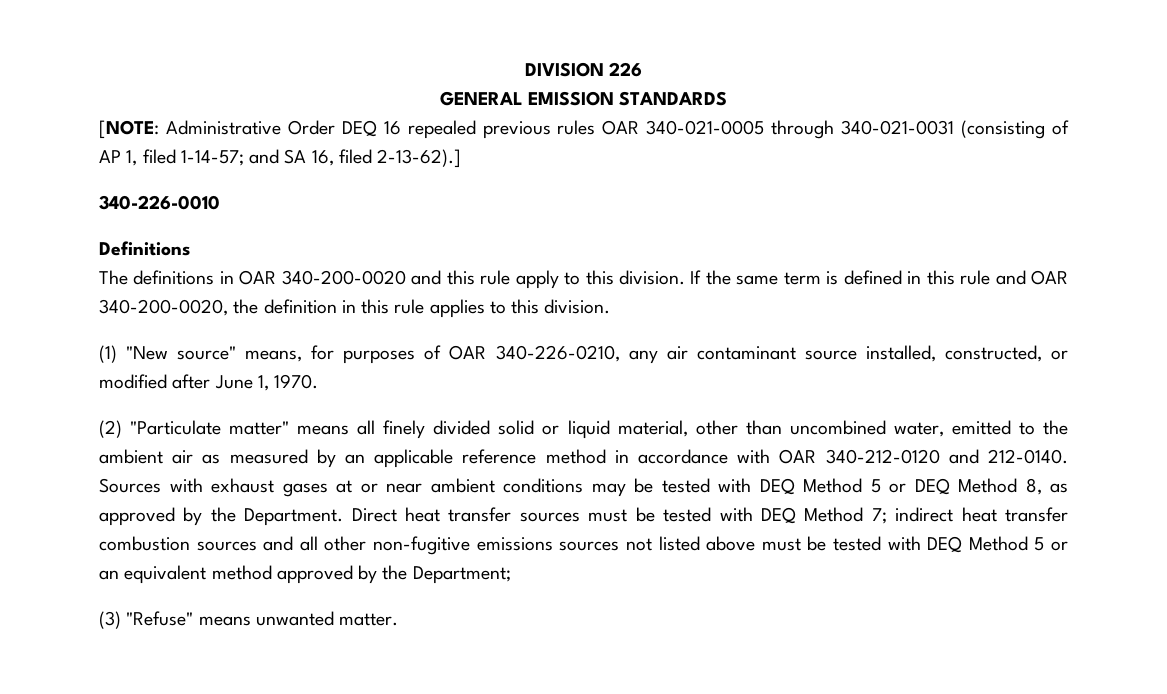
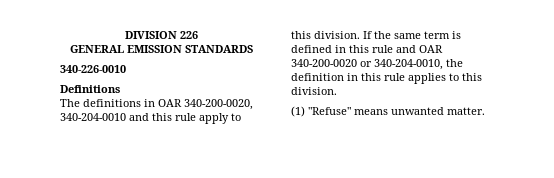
[99,120,1069,139] [99,149,462,168] // [NOTE: Administrative Order DEQ 16 repealed previous rules OAR 340-021-0005 through 340-021-0031 (consisting of AP 1, filed 1-14-57; and SA 16, filed 2-13-62).] -> (253, 49) none
[281,270,406,285] 340-200-0020 -> [184,99,253,110] [60,113,126,121] 340-200-0020, 340-204-0010
[99,299,228,316] 340-200-0020, -> [291,59,443,70] 340-200-0020 or 340-204-0010,
[126,345,1069,364] [99,374,319,391] [99,420,1068,439] [99,449,1069,468] [99,478,1068,497] [99,507,1068,526] [99,536,1068,555] [99,565,511,584] [99,611,121,629] "New source" means, for purposes of OAR 340-226-0210, any air contaminant source installed, constructed, or modified after June 1, 1970. // (2) "Particulate matter" means all finely divided solid or liquid material, other than uncombined water, emitted to the ambient air as measured by an applicable reference method in accordance with OAR 340-212-0120 and 212-0140. Sources with exhaust gases at or near ambient conditions may be tested with DEQ Method 5 or DEQ Method 8, as approved by the Department. Direct heat transfer sources must be tested with DEQ Method 7; indirect heat transfer combustion sources and all other non-fugitive emissions sources not listed above must be tested with DEQ Method 5 or an equivalent method approved by the Department; // (3) -> (305, 111) none

